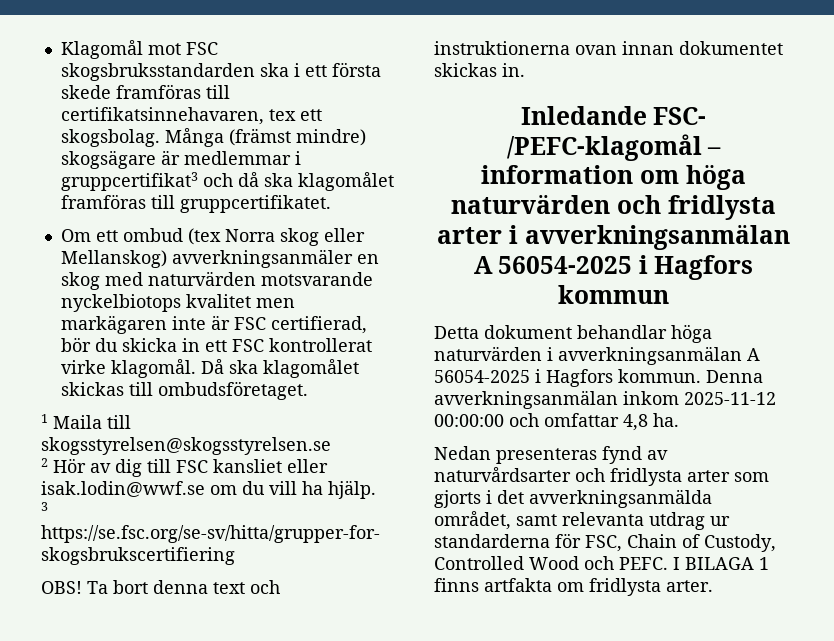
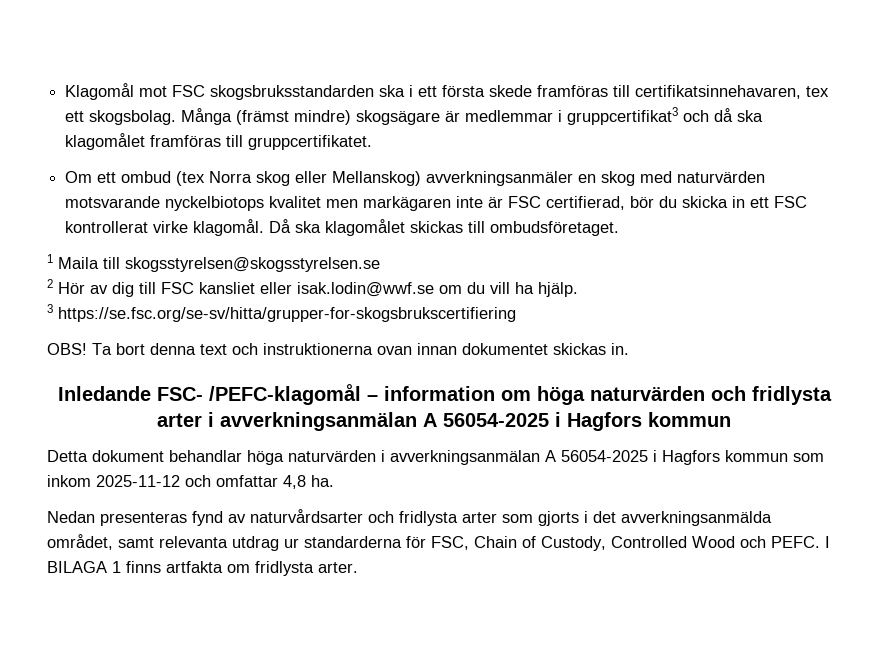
[618,369,763,383] [434,390,618,409] kommun. Denna avverkningsanmälan -> [725,450,824,462] kommun som
[434,414,504,427] 00:00:00 -> (180, 481) none

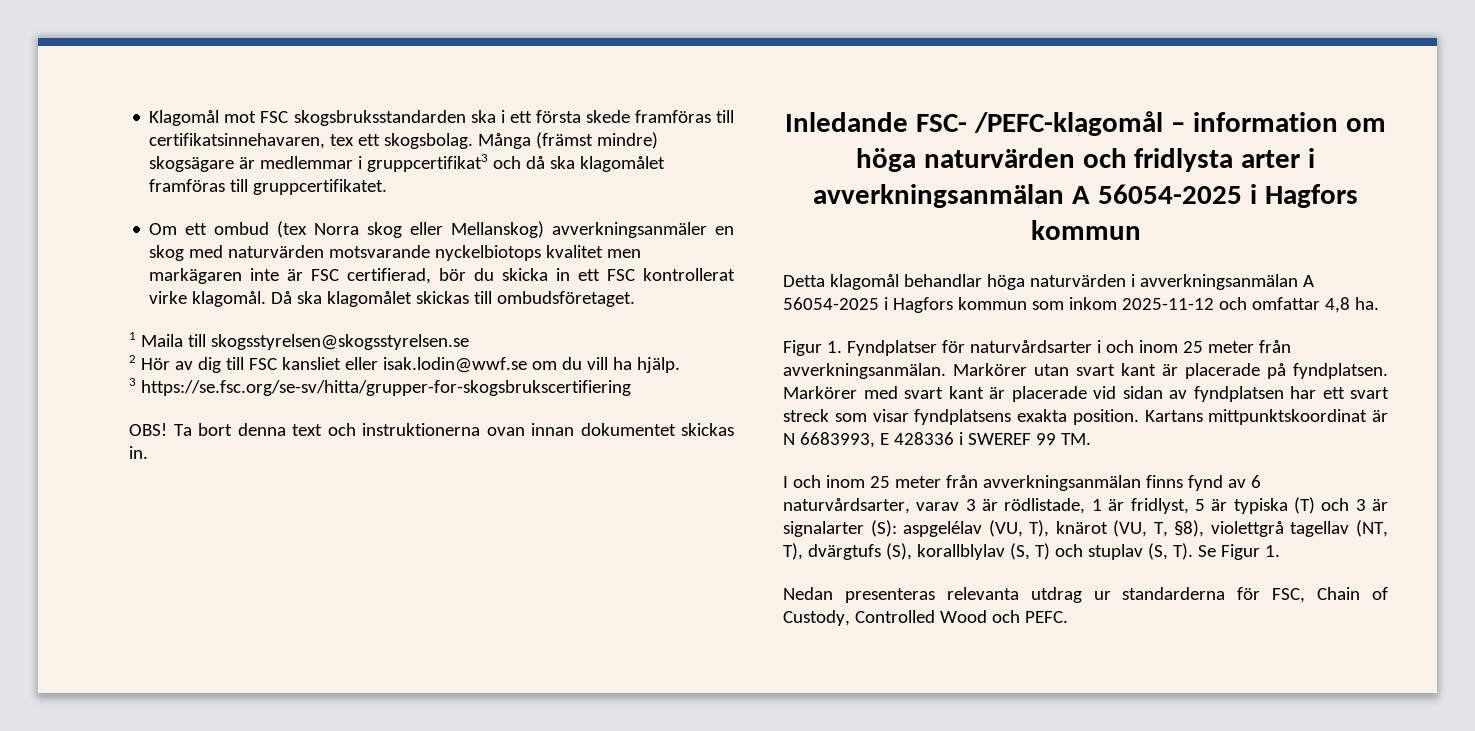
[92,450,164,462] dokument -> [829,274,899,290] klagomål
[47,509,772,526] [47,534,154,550] Nedan presenteras fynd av naturvårdsarter och fridlysta arter som gjorts i det avverkningsanmälda området, samt -> [783,340,1291,356] [783,363,1388,379] [783,386,1389,402] [783,409,1388,425] [783,432,1091,448] [783,475,1261,491] [783,497,1389,514] [783,520,1388,537] [783,543,1280,560] [783,587,935,603] Figur 1. Fyndplatser för naturvårdsarter i och inom 25 meter från avverkningsanmälan. Markörer utan svart kant är placerade på fyndplatsen. Markörer med svart kant är placerade vid sidan av fyndplatsen har ett svart streck som visar fyndplatsens exakta position. Kartans mittpunktskoordinat är N 6683993, E 428336 i SWEREF 99 TM. // I och inom 25 meter från avverkningsanmälan finns fynd av 6 naturvårdsarter, varav 3 är rödlistade, 1 är fridlyst, 5 är typiska (T) och 3 är signalarter (S): aspgelélav (VU, T), knärot (VU, T, §8), violettgrå tagellav (NT, T), dvärgtufs (S), korallblylav (S, T) och stuplav (S, T). Se Figur 1. // Nedan presenteras
[825,536,830,548] [47,561,358,576] I BILAGA 1 finns artfakta om fridlysta arter. -> (1068, 617) none

